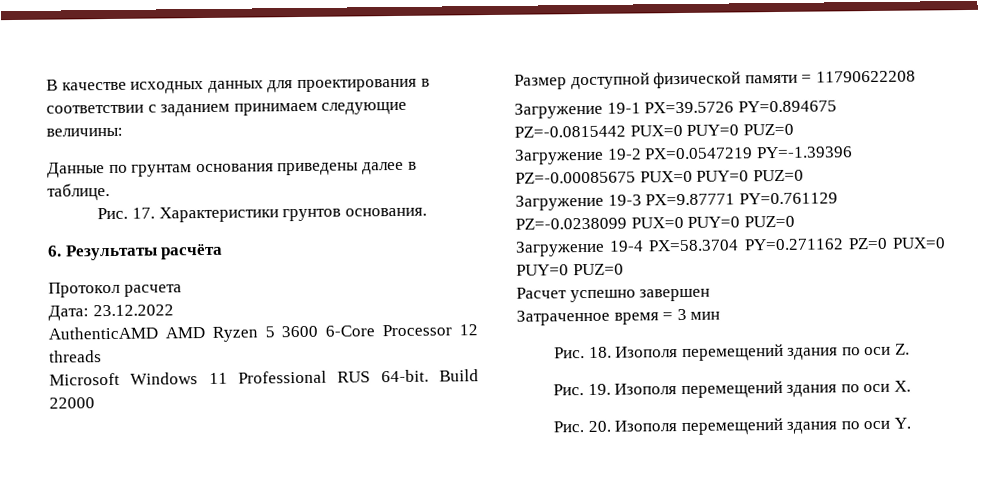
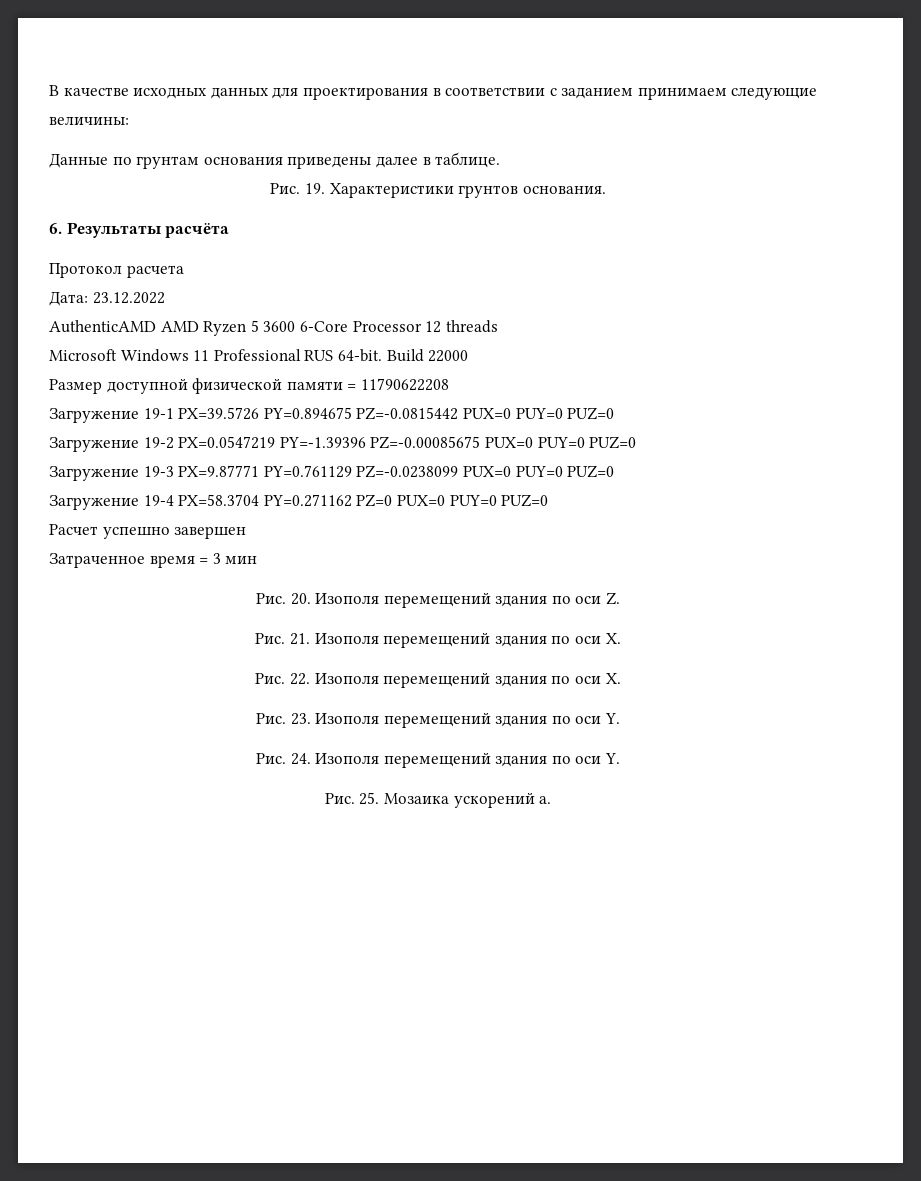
[131,207,155,219] 17. -> [304,183,325,194] 19.
[588,346,612,358] 18. -> [290,593,311,605] 20.
[587,380,912,399] [552,417,912,436] 19. Изополя перемещений здания по оси X. // Рис. 20. Изополя перемещений здания по оси Y. -> [290,632,621,648] [255,672,621,688] [255,712,621,728] [255,752,621,768] [324,792,552,808] 21. Изополя перемещений здания по оси X. // Рис. 22. Изополя перемещений здания по оси X. // Рис. 23. Изополя перемещений здания по оси Y. // Рис. 24. Изополя перемещений здания по оси Y. // Рис. 25. Мозаика ускорений a.

